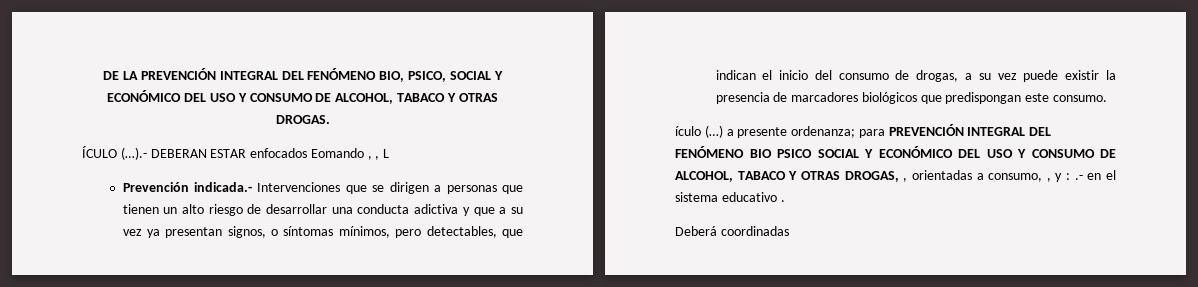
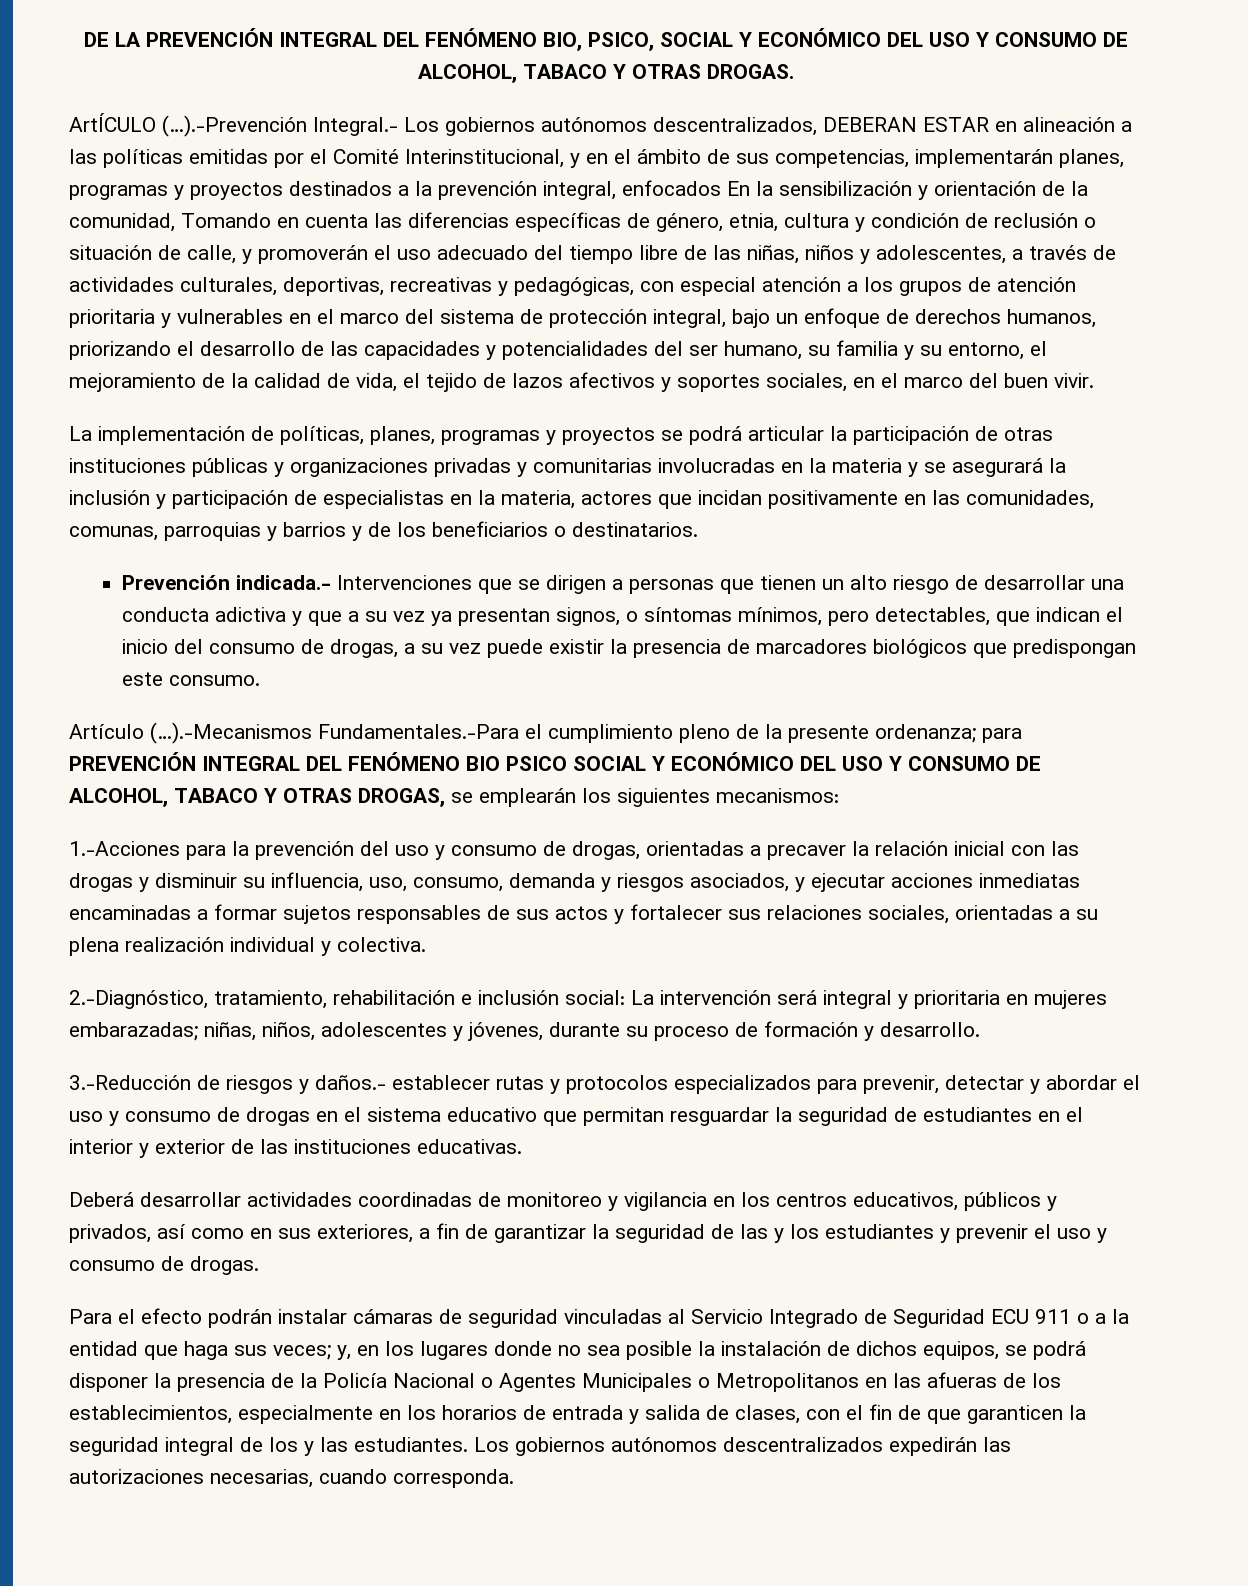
[82,146,390,160] ÍCULO (…).- DEBERAN ESTAR enfocados Eomando , , L -> [69,113,1132,137] [69,149,1124,168] [69,180,1088,200] [69,212,1096,232] [69,245,1116,264] [69,277,1076,296] [69,308,1096,328] [69,340,1047,360] [69,372,1094,392] [69,426,1053,445] [69,458,1066,477] [69,490,1094,509] [69,521,698,541] ArtÍCULO (…).-Prevención Integral.- Los gobiernos autónomos descentralizados, DEBERAN ESTAR en alineación a las políticas emitidas por el Comité Interinstitucional, y en el ámbito de sus competencias, implementarán planes, programas y proyectos destinados a la prevención integral, enfocados En la sensibilización y orientación de la comunidad, Tomando en cuenta las diferencias específicas de género, etnia, cultura y condición de reclusión o situación de calle, y promoverán el uso adecuado del tiempo libre de las niñas, niños y adolescentes, a través de actividades culturales, deportivas, recreativas y pedagógicas, con especial atención a los grupos de atención prioritaria y vulnerables en el marco del sistema de protección integral, bajo un enfoque de derechos humanos, priorizando el desarrollo de las capacidades y potencialidades del ser humano, su familia y su entorno, el mejoramiento de la calidad de vida, el tejido de lazos afectivos y soportes sociales, en el marco del buen vivir. // La implementación de políticas, planes, programas y proyectos se podrá articular la participación de otras instituciones públicas y organizaciones privadas y comunitarias involucradas en la materia y se asegurará la inclusión y participación de especialistas en la materia, actores que incidan positivamente en las comunidades, comunas, parroquias y barrios y de los beneficiarios o destinatarios.
[675,125,734,138] ículo (…) a -> [69,722,782,744] Artículo (…).-Mecanismos Fundamentales.-Para el cumplimiento pleno de la
[903,170,1117,182] [675,192,785,202] [675,226,789,236] , orientadas a consumo, , y : .- en el sistema educativo . // Deberá coordinadas -> [451,788,839,807] [69,841,1079,860] [69,872,1080,892] [69,904,1098,924] [69,937,426,956] [69,990,1107,1009] [69,1021,980,1041] [69,1075,1140,1094] [69,1107,1083,1126] [69,1139,522,1158] [69,1192,1057,1211] [69,1223,1107,1243] [69,1256,259,1275] [69,1308,1129,1328] [69,1341,1086,1360] [69,1372,1061,1392] [69,1404,1086,1424] [69,1437,1011,1456] [69,1469,514,1488] se emplearán los siguientes mecanismos: // 1.-Acciones para la prevención del uso y consumo de drogas, orientadas a precaver la relación inicial con las drogas y disminuir su influencia, uso, consumo, demanda y riesgos asociados, y ejecutar acciones inmediatas encaminadas a formar sujetos responsables de sus actos y fortalecer sus relaciones sociales, orientadas a su plena realización individual y colectiva. // 2.-Diagnóstico, tratamiento, rehabilitación e inclusión social: La intervención será integral y prioritaria en mujeres embarazadas; niñas, niños, adolescentes y jóvenes, durante su proceso de formación y desarrollo. // 3.-Reducción de riesgos y daños.- establecer rutas y protocolos especializados para prevenir, detectar y abordar el uso y consumo de drogas en el sistema educativo que permitan resguardar la seguridad de estudiantes en el interior y exterior de las instituciones educativas. // Deberá desarrollar actividades coordinadas de monitoreo y vigilancia en los centros educativos, públicos y privados, así como en sus exteriores, a fin de garantizar la seguridad de las y los estudiantes y prevenir el uso y consumo de drogas. // Para el efecto podrán instalar cámaras de seguridad vinculadas al Servicio Integrado de Seguridad ECU 911 o a la entidad que haga sus veces; y, en los lugares donde no sea posible la instalación de dichos equipos, se podrá disponer la presencia de la Policía Nacional o Agentes Municipales o Metropolitanos en las afueras de los establecimientos, especialmente en los horarios de entrada y salida de clases, con el fin de que garanticen la seguridad integral de los y las estudiantes. Los gobiernos autónomos descentralizados expedirán las autorizaciones necesarias, cuando corresponda.

